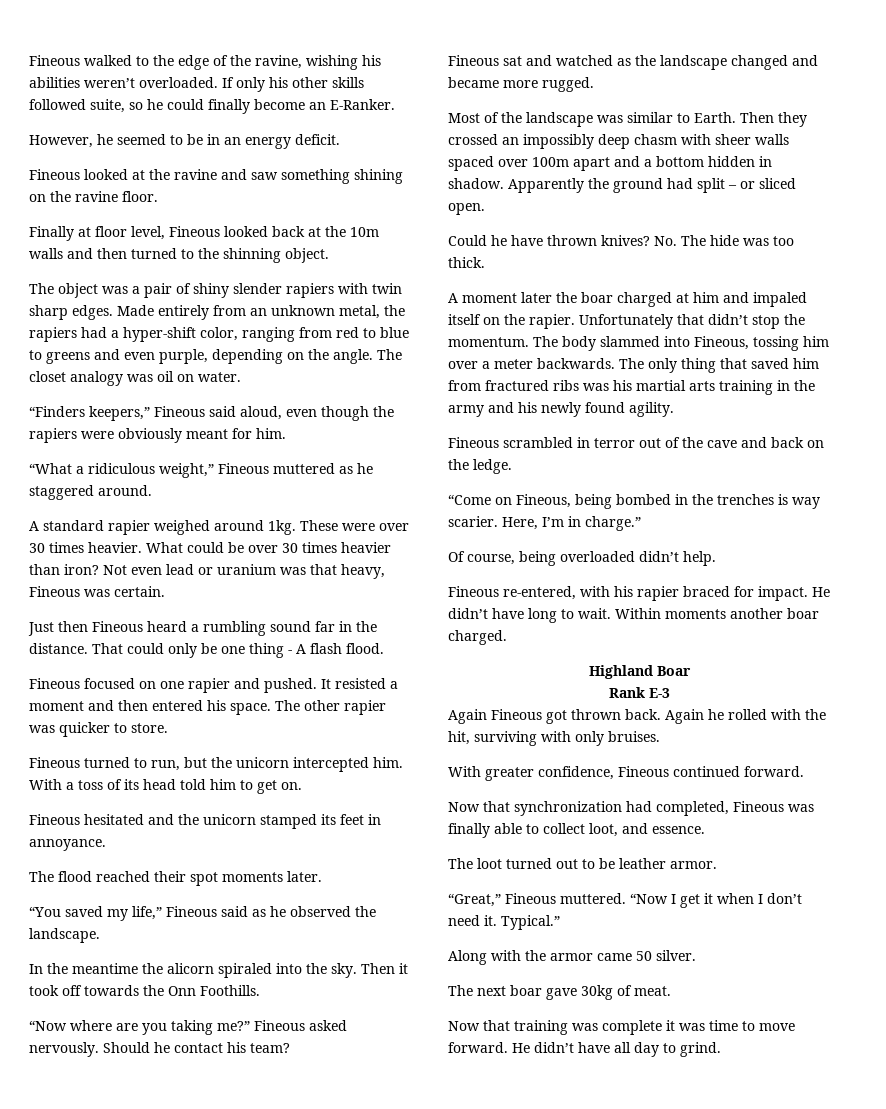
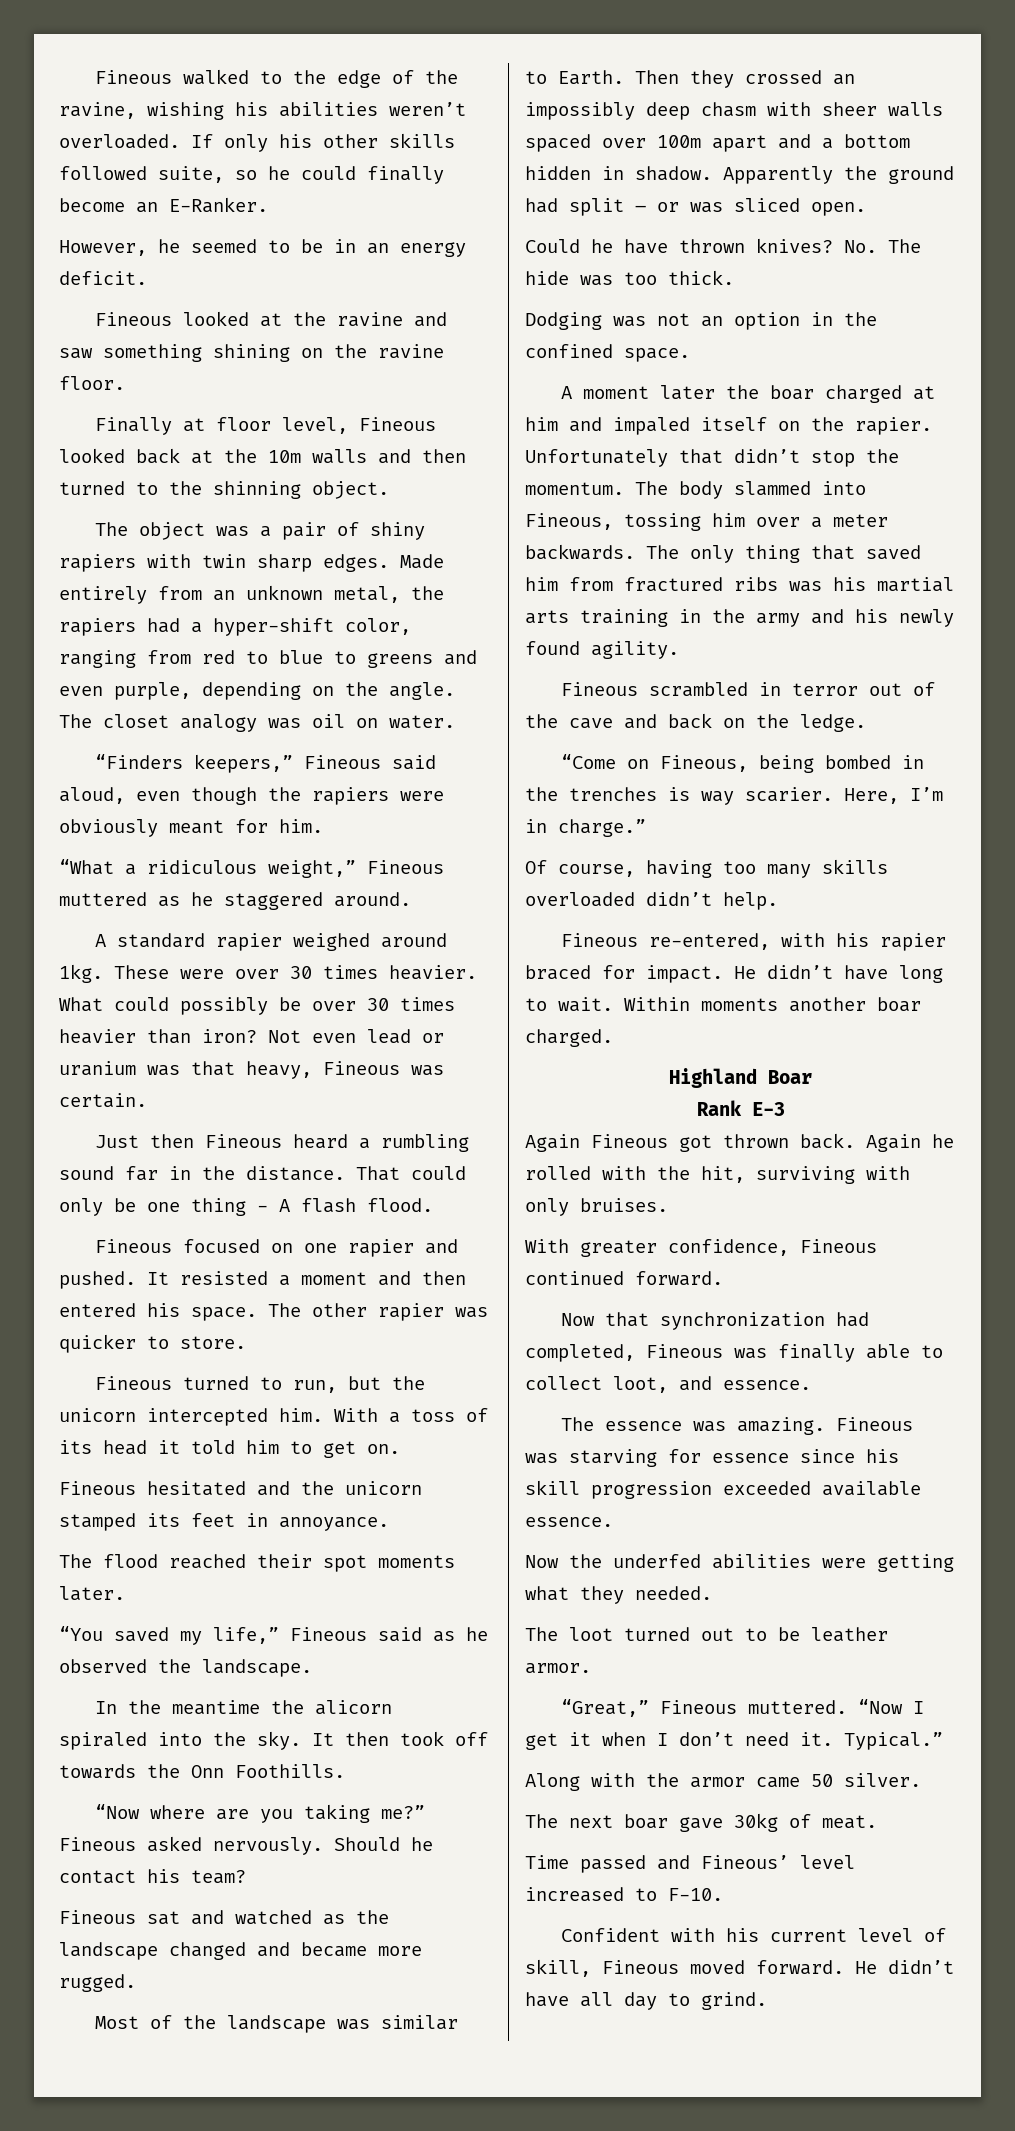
[233,283,282,294] slender -> (426, 531) none
(224, 547) none -> [180,997,268,1015] possibly
(176, 784) none -> [158,1440,180,1454] it
[361,963,408,974] Then it -> [312,1732,389,1746] It then
(755, 185) none -> [690,202,723,213] was
(485, 262) none -> [525,312,877,330] [525,344,690,362] // Dodging was not an option in the confined space.
[519,551,556,566] being -> [646,859,888,878] having too many skills
(705, 830) none -> [561,1417,914,1435] [525,1449,899,1467] [525,1480,921,1499] [525,1517,613,1527] [525,1554,954,1572] [525,1586,712,1604] // The essence was amazing. Fineous was starving for essence since his skill progression exceeded available essence. // Now the underfed abilities were getting what they needed.
[448,1020,795,1035] Now that training was complete it was time to move -> [525,1855,855,1873] [525,1887,723,1902] [561,1928,947,1942] [525,1959,745,1977] Time passed and Fineous’ level increased to F-10. // Confident with his current level of skill, Fineous moved

